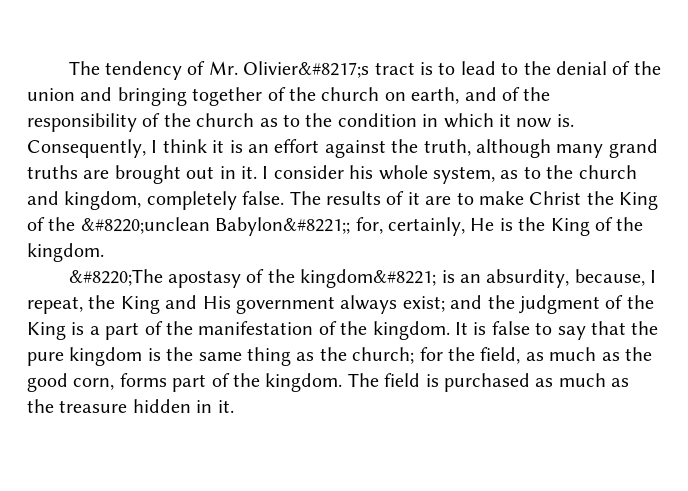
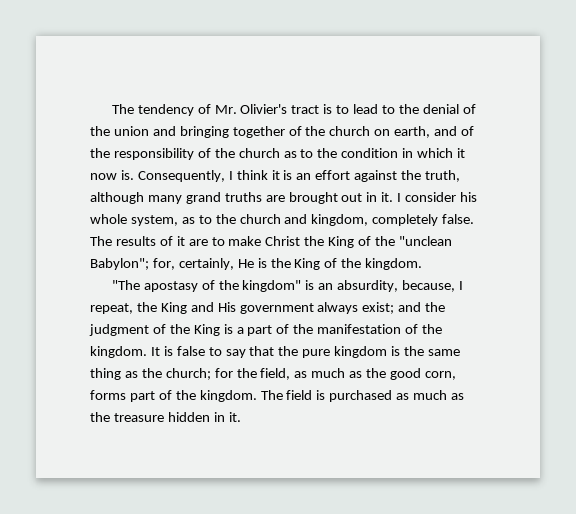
[243,61,370,78] Olivier&#8217;s -> [240,104,288,114] Olivier's
[80,217,351,236] &#8220;unclean Babylon&#8221;; -> [398,236,452,246] [90,258,149,270] "unclean Babylon";
[68,269,163,286] &#8220;The -> [111,280,140,290] "The
[300,269,437,288] kingdom&#8221; -> [242,280,302,292] kingdom"

